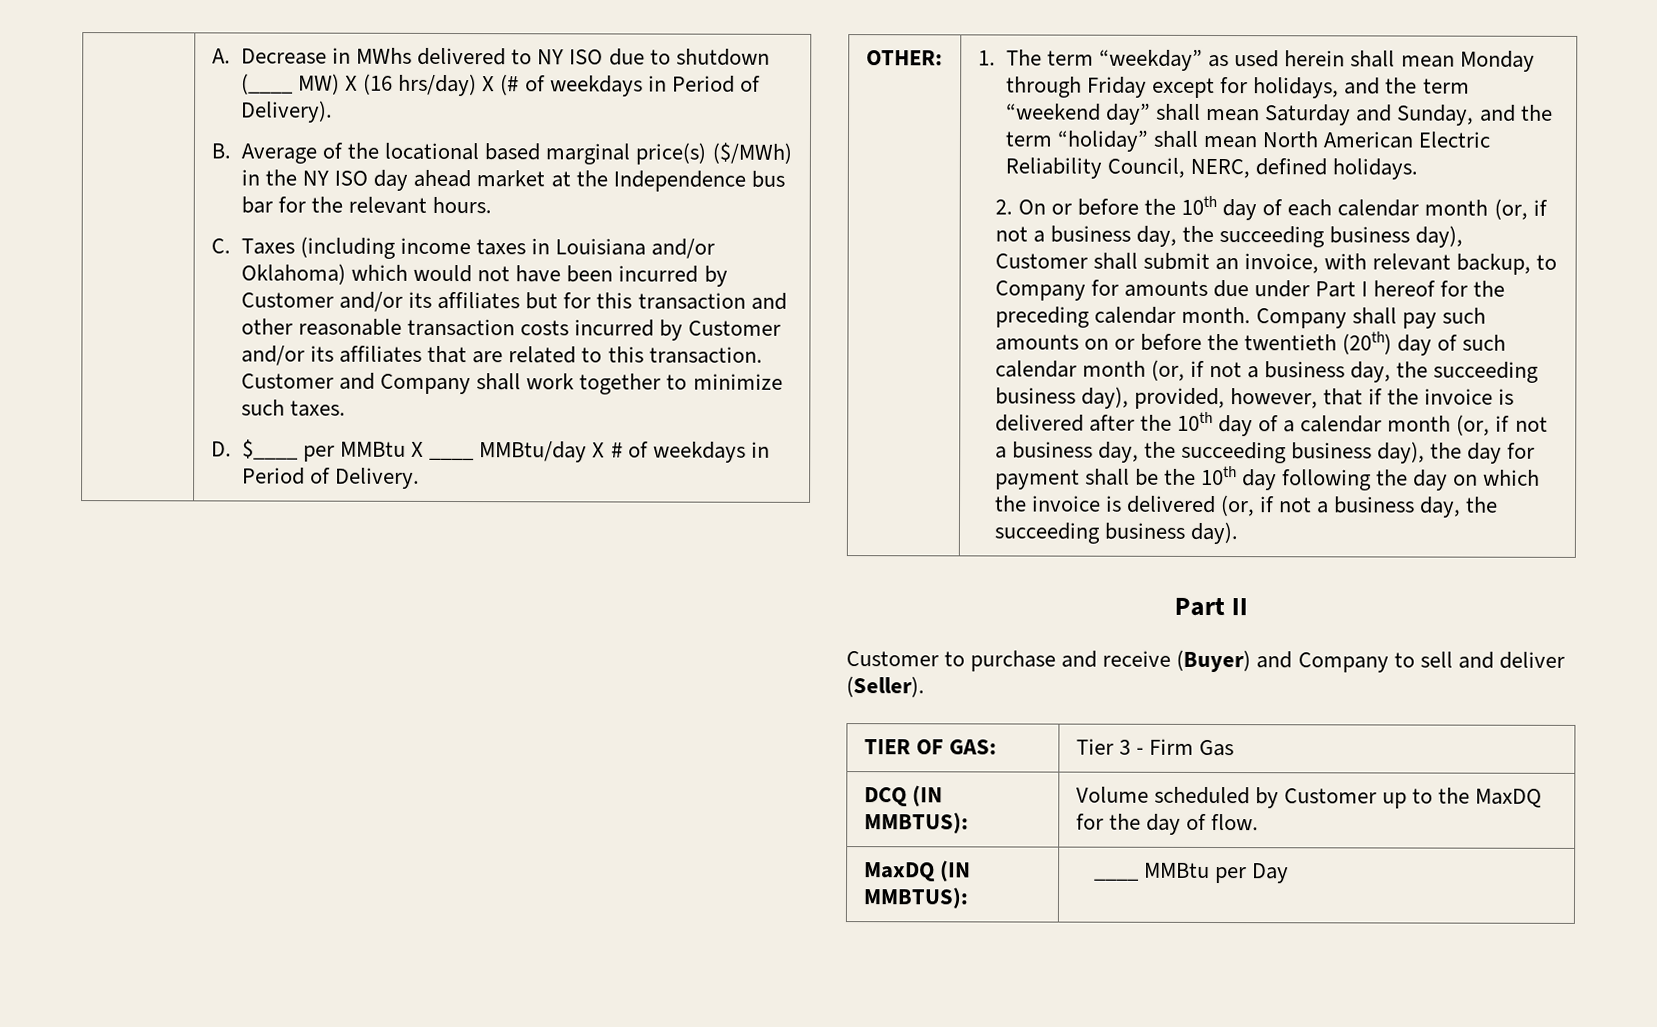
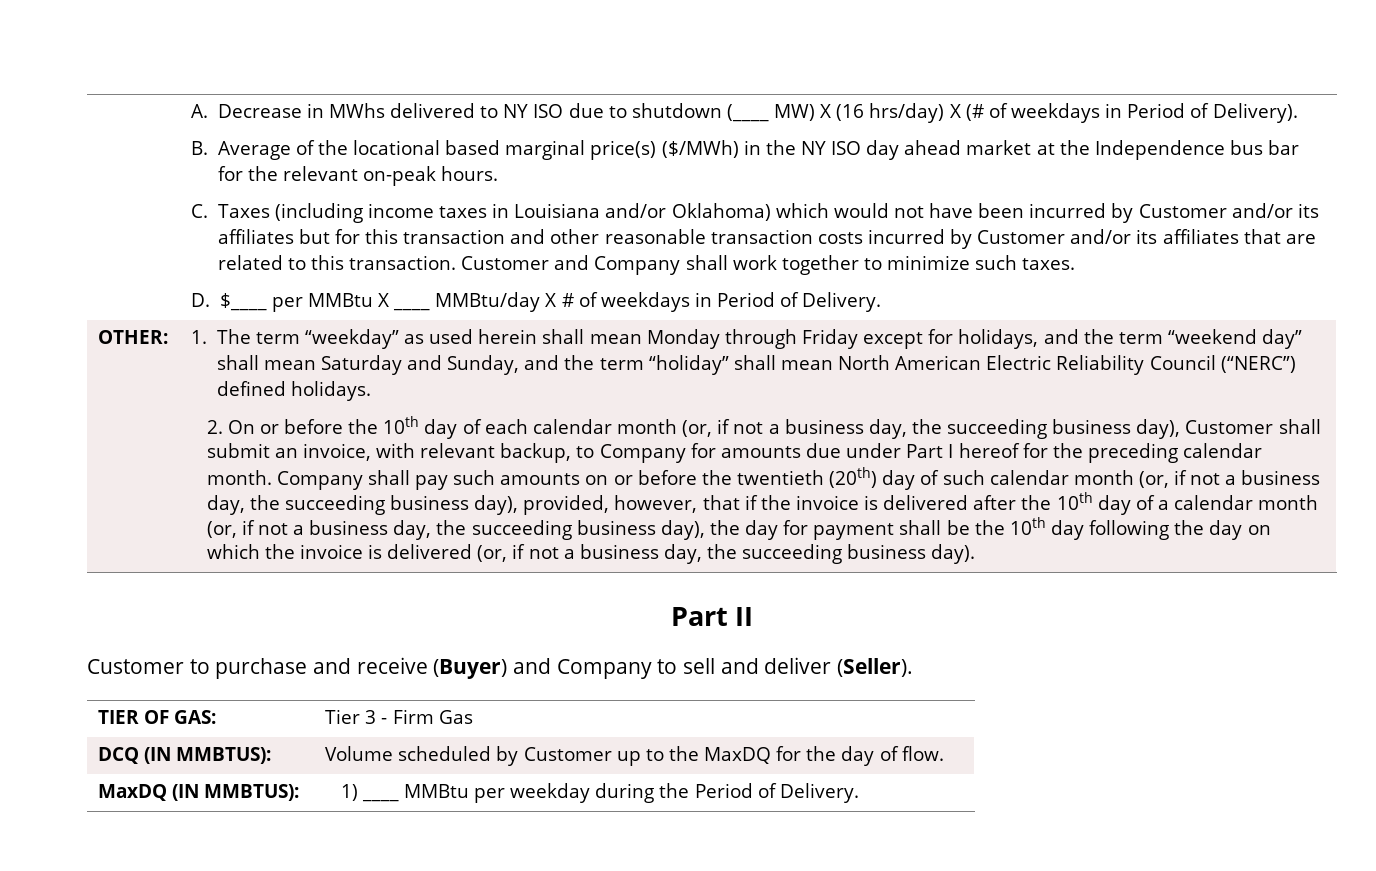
(428, 205) none -> [363,166,437,186] on-peak
[1107,157,1251,179] Council, NERC, -> [1149,355,1296,373] Council (“NERC”)
(969, 898) none -> [340,784,358,801] 1)
[1251,863,1289,884] Day -> [510,783,859,803] weekday during the Period of Delivery.

